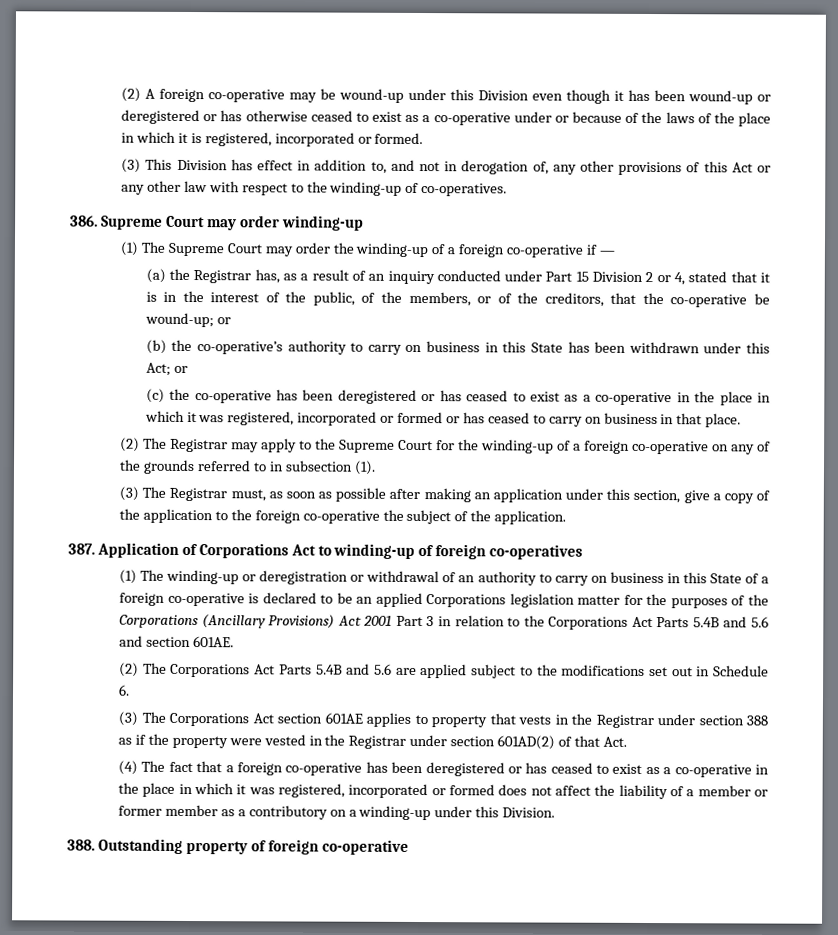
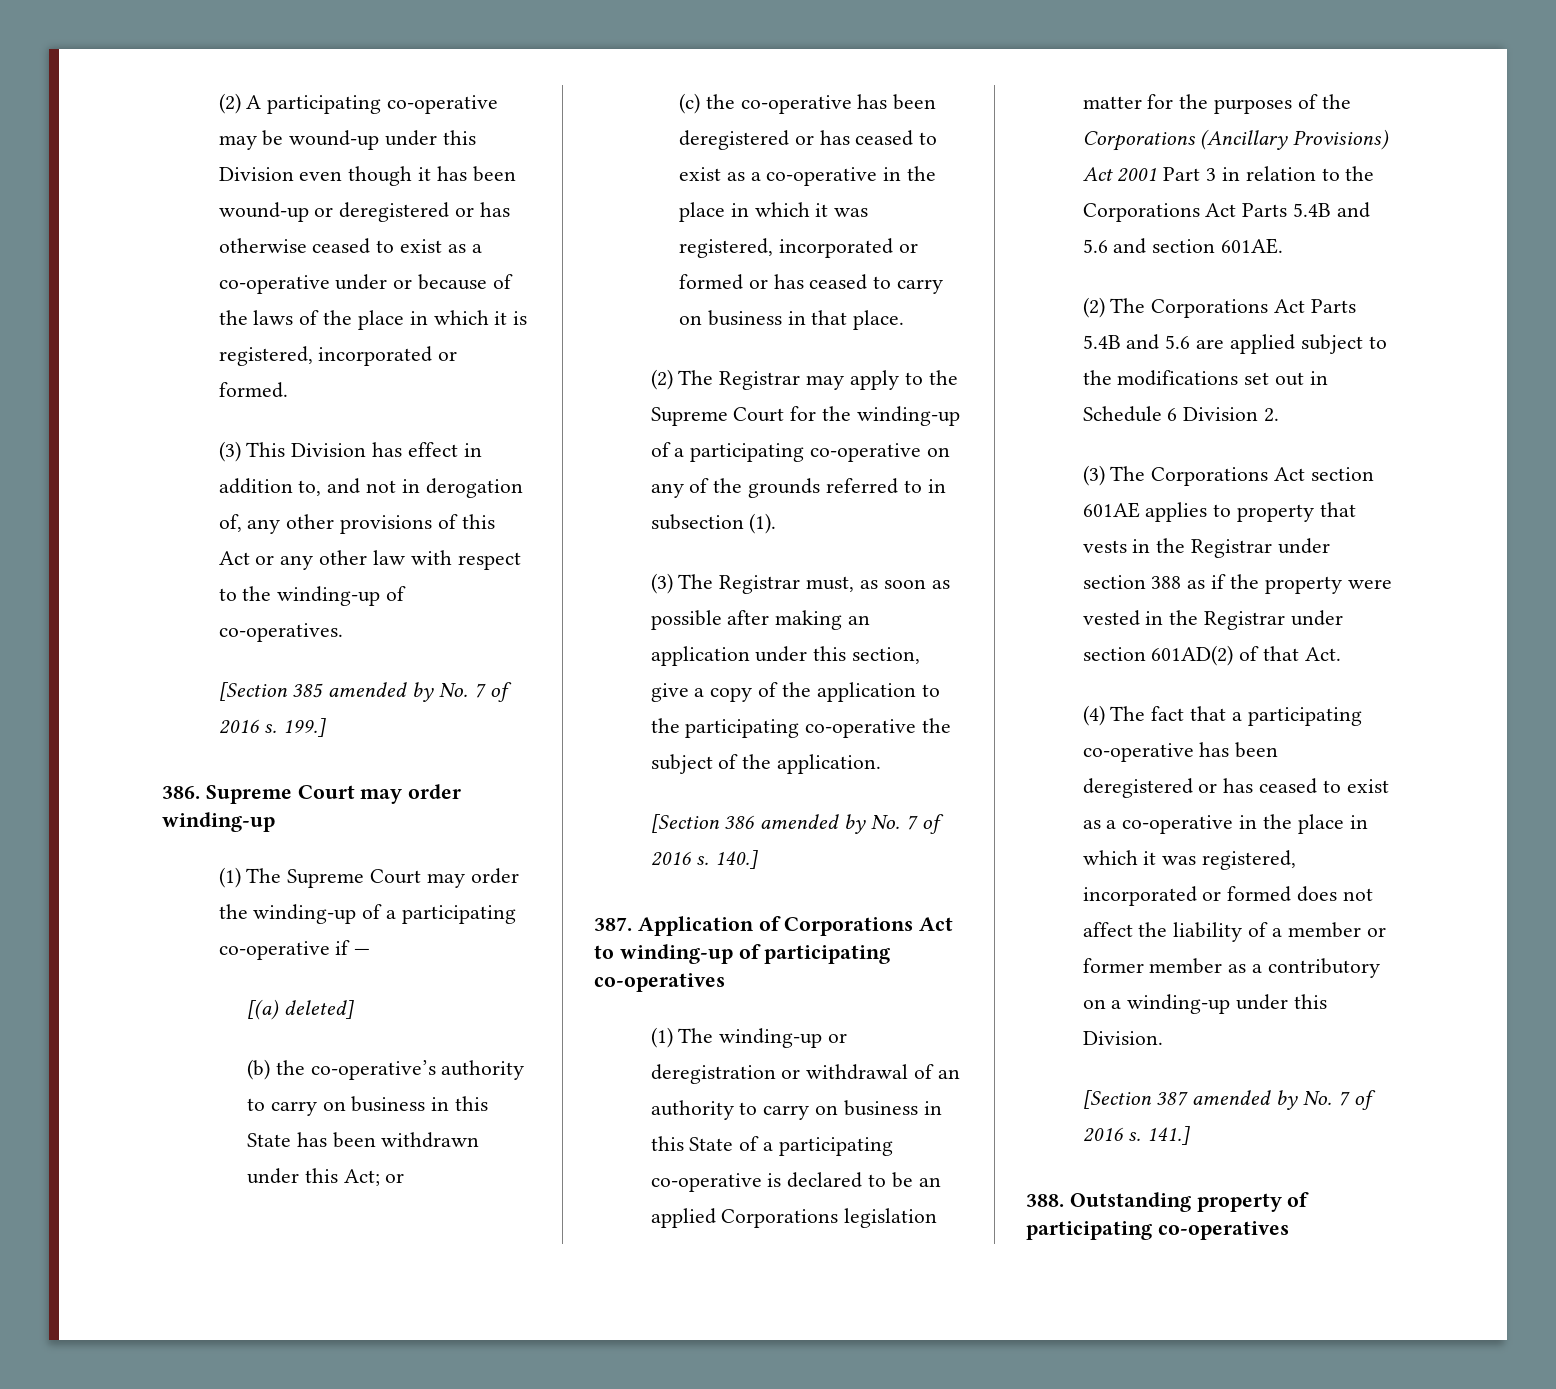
[159,88,206,103] foreign -> [267,95,382,114] participating
(508, 190) none -> [218,682,512,702] [218,718,327,737] // [Section 385 amended by No. 7 of 2016 s. 199.]
[458,244,505,258] foreign -> [401,905,516,924] participating
[145,268,771,286] [145,290,770,308] [144,312,231,328] (a) the Registrar has, as a result of an inquiry conducted under Part 15 Division 2 or 4, stated that it is in the interest of the public, of the members, or of the creditors, that the co-operative be wound-up; or -> [247,999,354,1020] [(a) deleted]
[584,440,631,454] foreign -> [690,443,805,462] participating
[254,510,301,524] foreign -> [685,719,800,738] participating
(567, 517) none -> [650,814,944,834] [650,850,759,869] // [Section 386 amended by No. 7 of 2016 s. 140.]
[435,544,487,560] foreign -> [764,945,891,964] participating
[119,592,166,606] foreign -> [778,1137,893,1156] participating
[119,684,131,696] 6. -> [1167,407,1280,422] 6 Division 2.
[237,762,284,776] foreign -> [1247,707,1362,726] participating
(556, 812) none -> [1082,1090,1376,1110] [1082,1126,1191,1145] // [Section 387 amended by No. 7 of 2016 s. 141.]
[267,839,409,855] foreign co-operative -> [1026,1221,1289,1240] participating co-operatives

